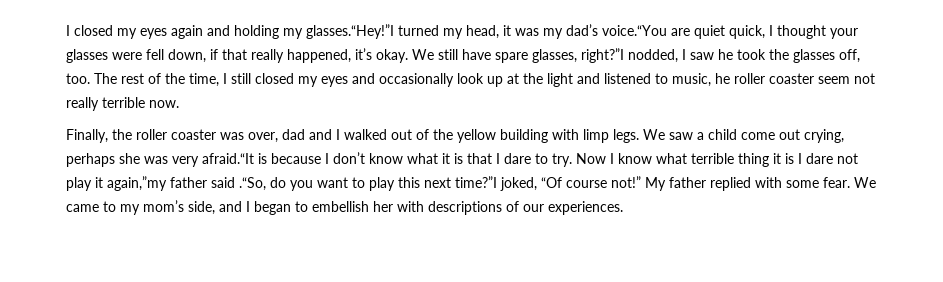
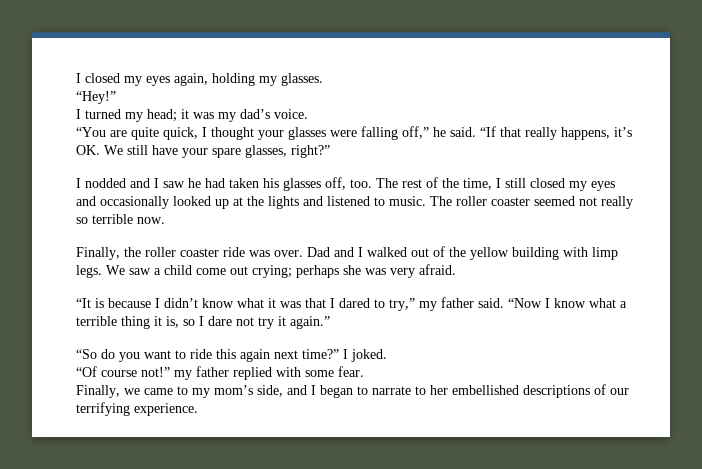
[171,24,394,39] again and holding my glasses.“Hey!”I -> [174,73,323,86] [76,91,116,104] [76,109,81,119] again, holding my glasses. // “Hey!” // I
[466,25,499,39] head, -> [147,109,177,122] head;
[602,25,725,39] voice.“You are quiet -> [274,109,308,119] [76,127,159,140] voice. // “You are quite
[146,48,408,63] fell down, if that really happened, it’s okay. -> [361,126,632,140] [76,145,100,155] falling off,” he said. “If that really happens, it’s OK.
(491, 54) none -> [182,148,208,158] your
[581,48,789,63] right?”I nodded, I saw he took the -> [291,145,330,158] [76,178,279,188] right?” // I nodded and I saw he had taken his
[457,73,484,84] look -> [173,196,211,206] looked
[547,73,573,87] light -> [268,196,299,209] lights
[672,73,850,87] music, he roller coaster seem -> [389,196,575,206] music. The roller coaster seemed
(99, 104) none -> [76,217,88,224] so
[220,129,305,143] was over, dad -> [223,247,330,257] ride was over. Dad
[804,129,844,143] crying, -> [252,265,292,278] crying;
[202,153,254,164] afraid.“It -> [419,264,456,275] [76,298,91,308] afraid. // “It
[333,152,365,164] don’t -> [164,298,198,308] didn’t
[454,153,463,164] is -> [280,301,301,308] was
[504,153,606,167] dare to try. Now -> [339,297,542,311] dared to try,” my father said. “Now
(687, 158) none -> [620,301,627,308] a
[785,153,794,164] is -> [166,316,195,328] is, so
[66,176,537,191] play it again,”my father said .“So, do you want to play this next time?”I joked, -> [258,316,330,329] [76,349,387,362] try it again.” // “So do you want to ride this again next time?” I joked. //
[645,177,666,191] My -> [174,370,192,380] my
[854,177,876,188] We -> [76,385,140,398] // Finally, we
[312,201,424,212] embellish her with -> [372,385,519,395] narrate to her embellished
[548,201,623,215] experiences. -> [76,402,198,416] terrifying experience.

